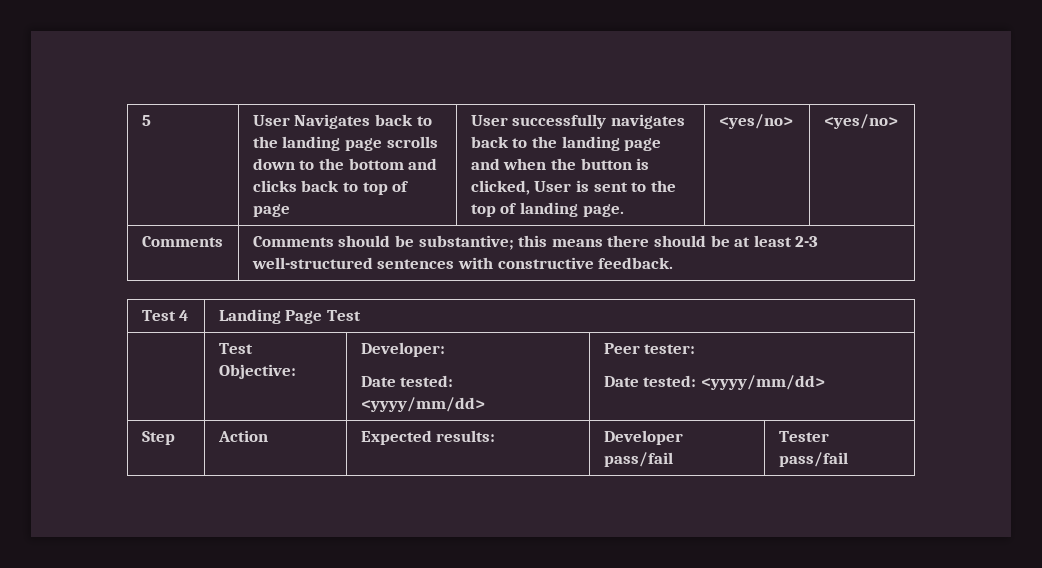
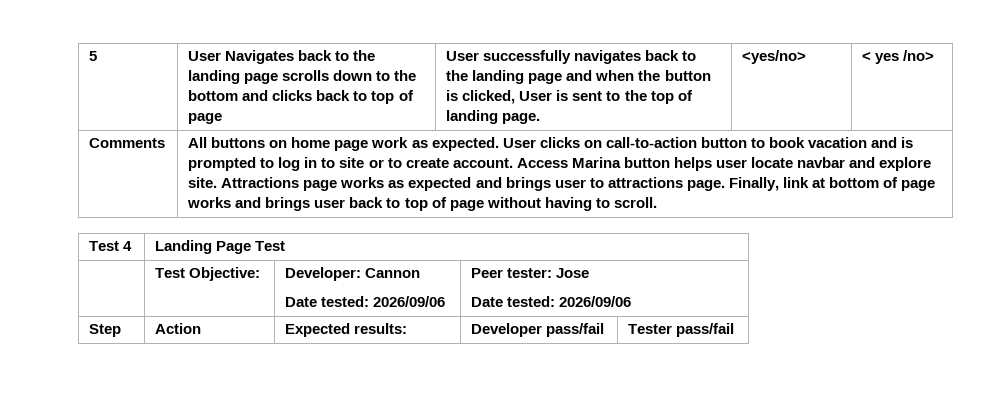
[823,114,898,129] [141,236,223,247] [252,235,819,250] [251,257,674,269] <yes/no> // Comments | Comments should be substantive; this means there should be at least 2-3 well-structured sentences with constructive feedback. -> [862,50,935,64] [89,138,166,148] [188,137,914,151] [188,157,932,171] [188,177,936,191] [187,197,657,211] < yes /no> // Comments | All buttons on home page work as expected. User clicks on call-to-action button to book vacation and is prompted to log in to site or to create account. Access Marina button helps user locate navbar and explore site. Attractions page works as expected and brings user to attractions page. Finally, link at bottom of page works and brings user back to top of page without having to scroll.
[360,375,454,387] [360,397,485,412] // Date tested: <yyyy/mm/dd> -> [365,268,421,278] [285,296,446,307] Cannon // Date tested: 2026/09/06
[603,375,826,390] // Date tested: <yyyy/mm/dd> -> [556,268,590,278] [471,296,632,307] Jose // Date tested: 2026/09/06

